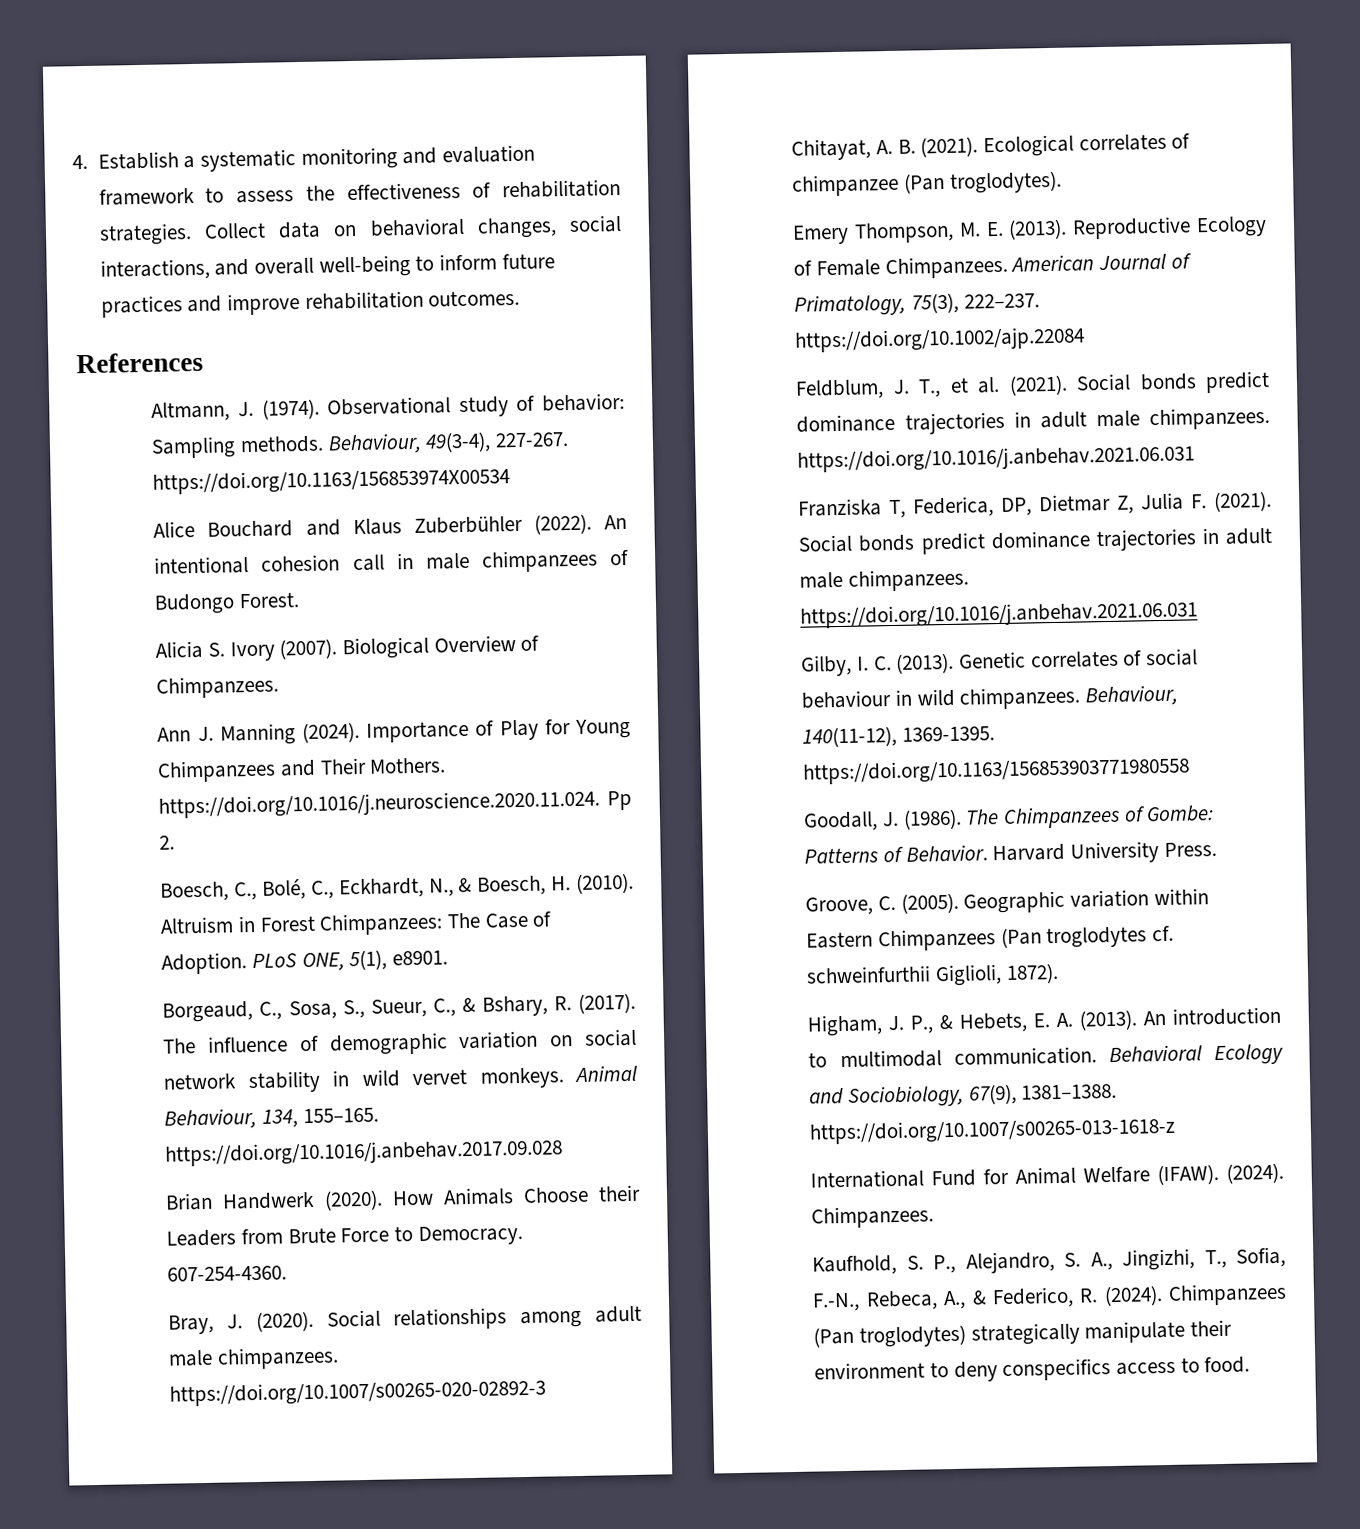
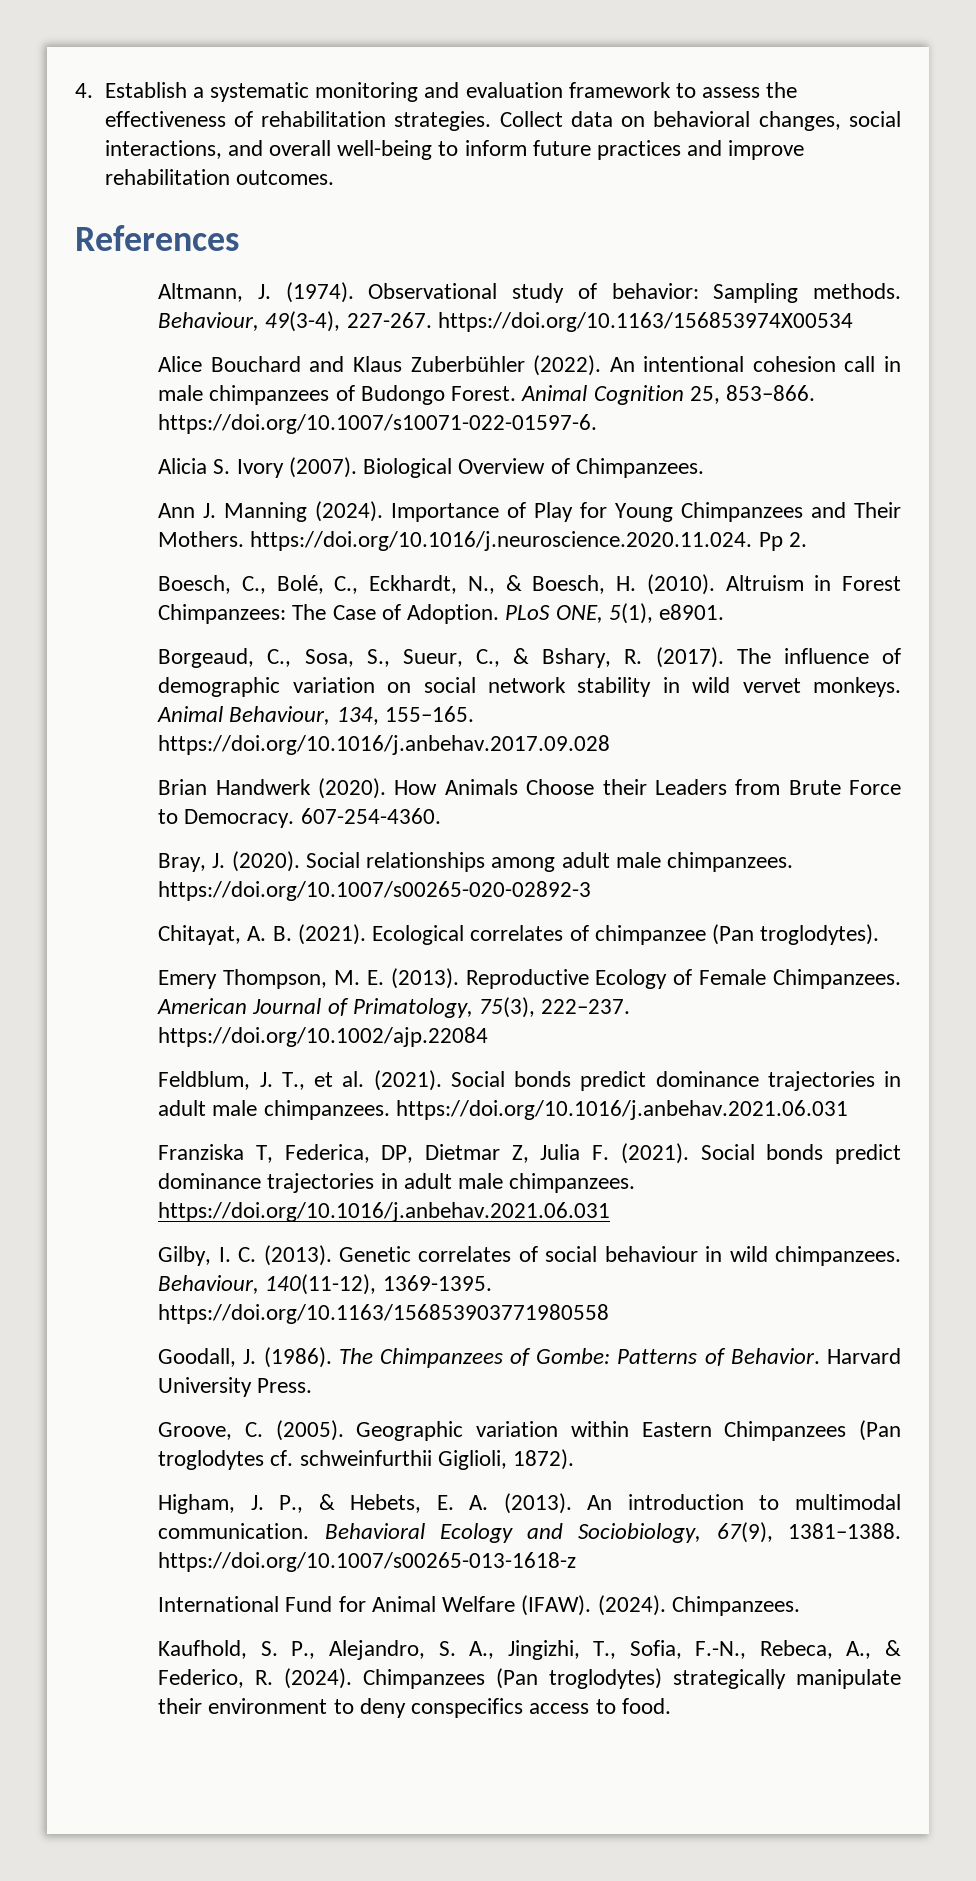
(300, 600) none -> [521,385,815,405] [158,414,598,434] Animal Cognition 25, 853–866. https://doi.org/10.1007/s10071-022-01597-6.

